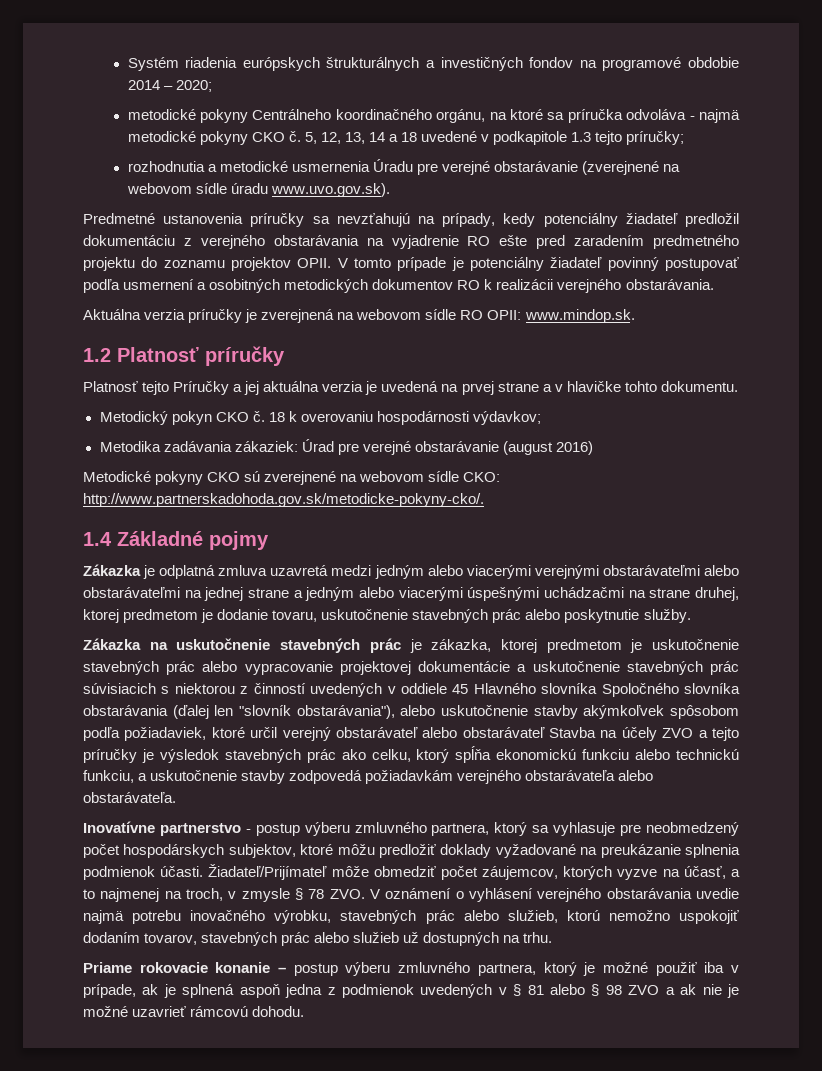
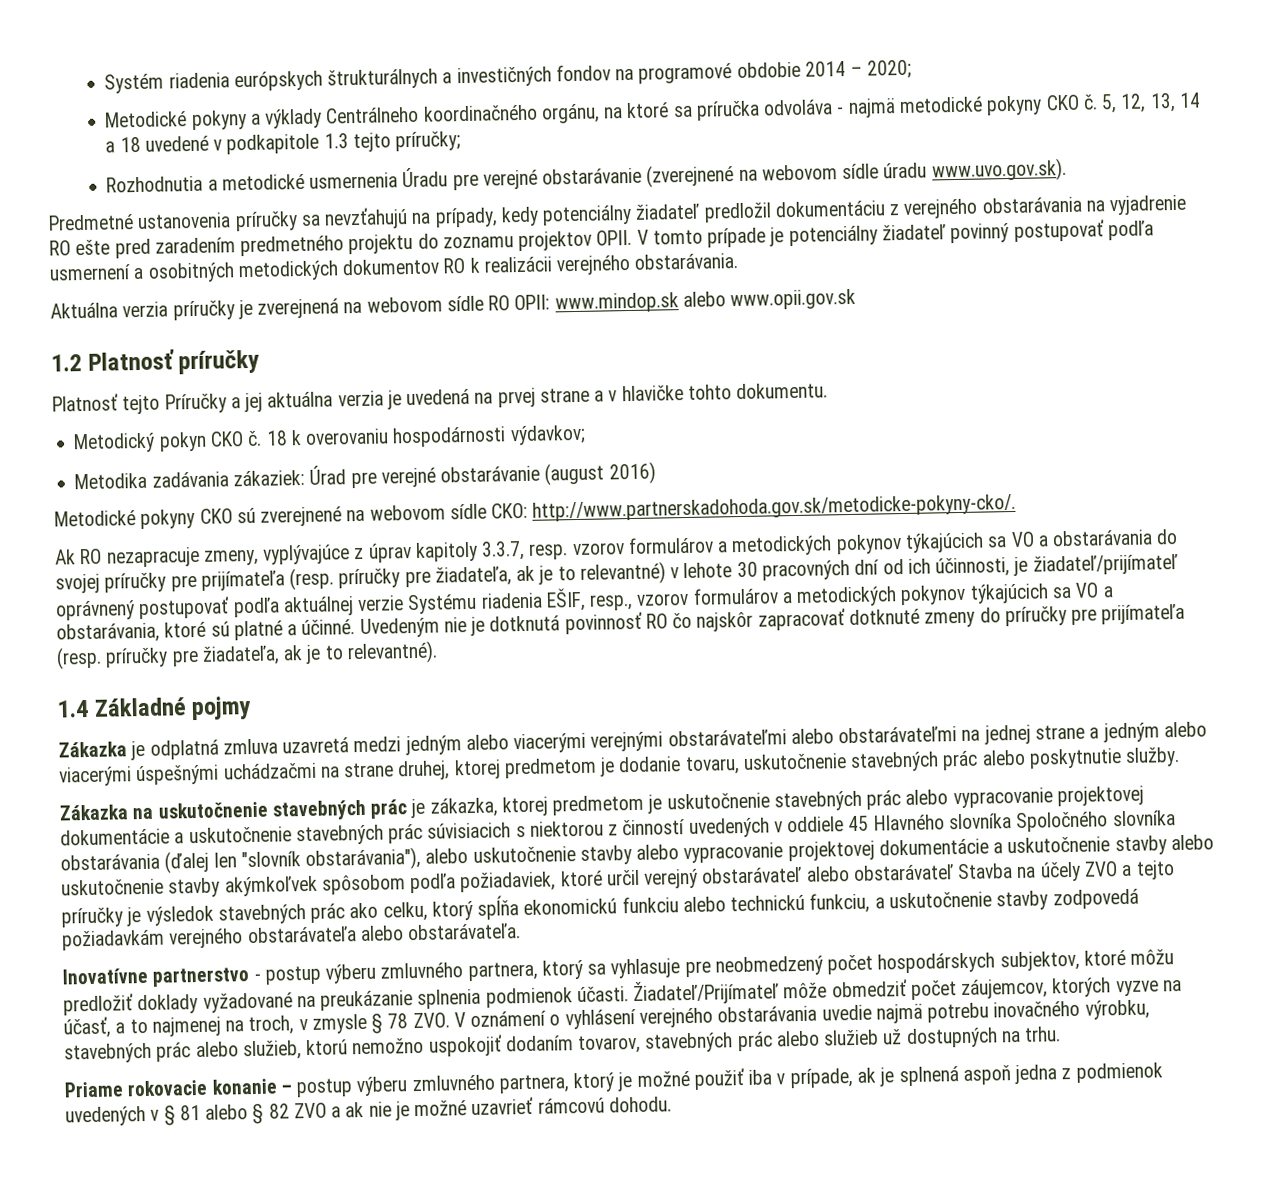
[127,109,248,123] metodické pokyny -> [104,108,323,130] Metodické pokyny a výklady
[127,161,205,172] rozhodnutia -> [106,175,204,193] Rozhodnutia
[524,309,635,323] www.mindop.sk. -> [554,288,857,314] www.mindop.sk alebo www.opii.gov.sk
(484, 500) none -> [54,528,1179,568] [55,554,1178,594] [55,582,1114,621] [56,603,1186,644] [56,640,438,670] // Ak RO nezapracuje zmeny, vyplývajúce z úprav kapitoly 3.3.7, resp. vzorov formulárov a metodických pokynov týkajúcich sa VO a obstarávania do svojej príručky pre prijímateľa (resp. príručky pre žiadateľa, ak je to relevantné) v lehote 30 pracovných dní od ich účinnosti, je žiadateľ/prijímateľ oprávnený postupovať podľa aktuálnej verzie Systému riadenia EŠIF, resp., vzorov formulárov a metodických pokynov týkajúcich sa VO a obstarávania, ktoré sú platné a účinné. Uvedeným nie je dotknutá povinnosť RO čo najskôr zapracovať dotknuté zmeny do príručky pre prijímateľa (resp. príručky pre žiadateľa, ak je to relevantné).
(578, 712) none -> [636,834,1214,864] [61,877,221,898] alebo vypracovanie projektovej dokumentácie a uskutočnenie stavby alebo uskutočnenie stavby
[605,985,622,995] 98 -> [268,1103,290,1119] 82

